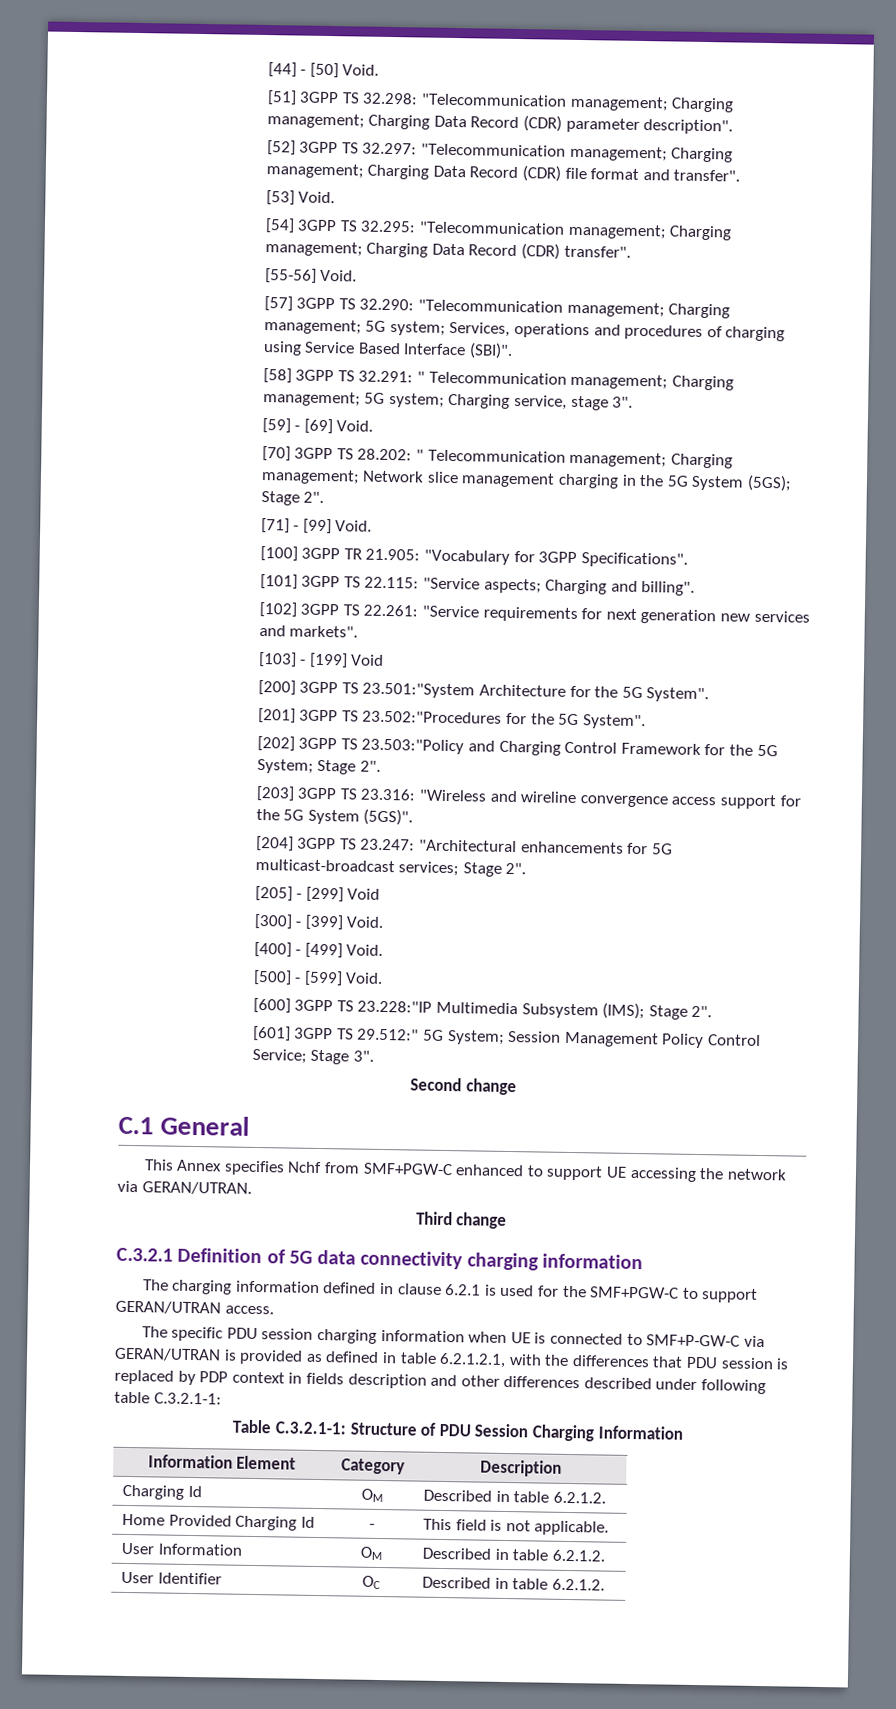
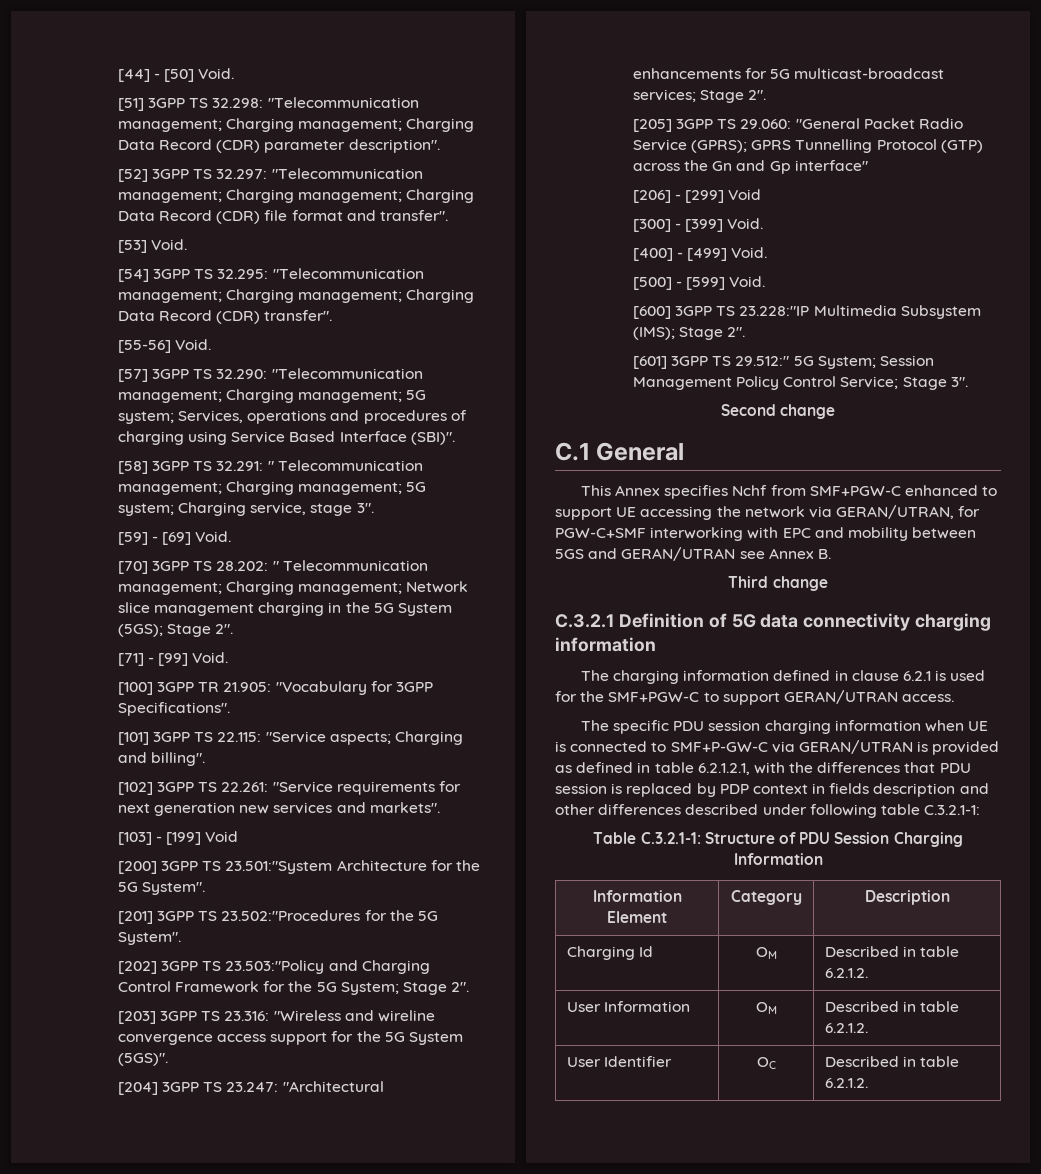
(293, 893) none -> [675,118,963,129] [632,139,983,153] [632,160,868,174] [632,190,671,203] 3GPP TS 29.060: "General Packet Radio Service (GPRS); GPRS Tunnelling Protocol (GTP) across the Gn and Gp interface" // [206]
[141,1181,252,1195] GERAN/UTRAN. -> [836,505,981,519] [555,527,977,541] [555,547,831,561] GERAN/UTRAN, for PGW-C+SMF interworking with EPC and mobility between 5GS and GERAN/UTRAN see Annex B.
[122,1513,315,1531] [368,1523,375,1529] [423,1518,610,1536] // Home Provided Charging Id | - | This field is not applicable. -> (868, 973) none

